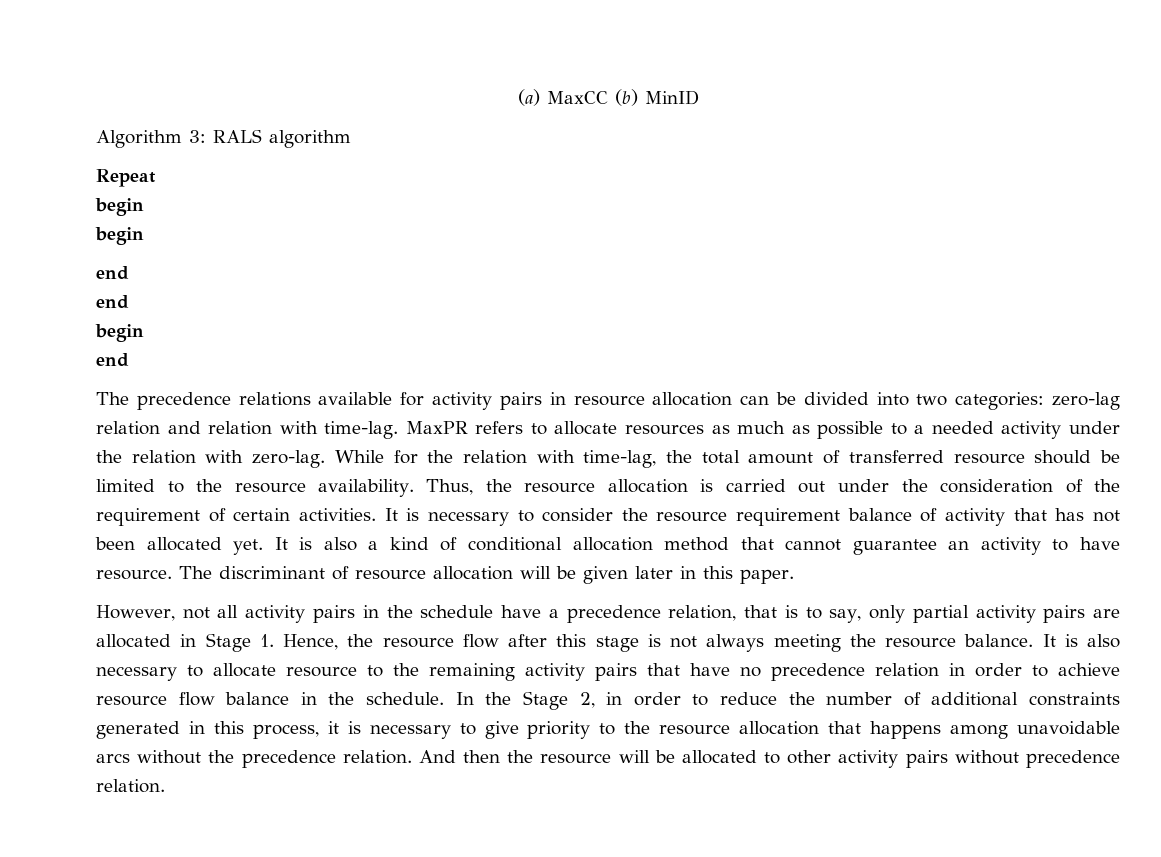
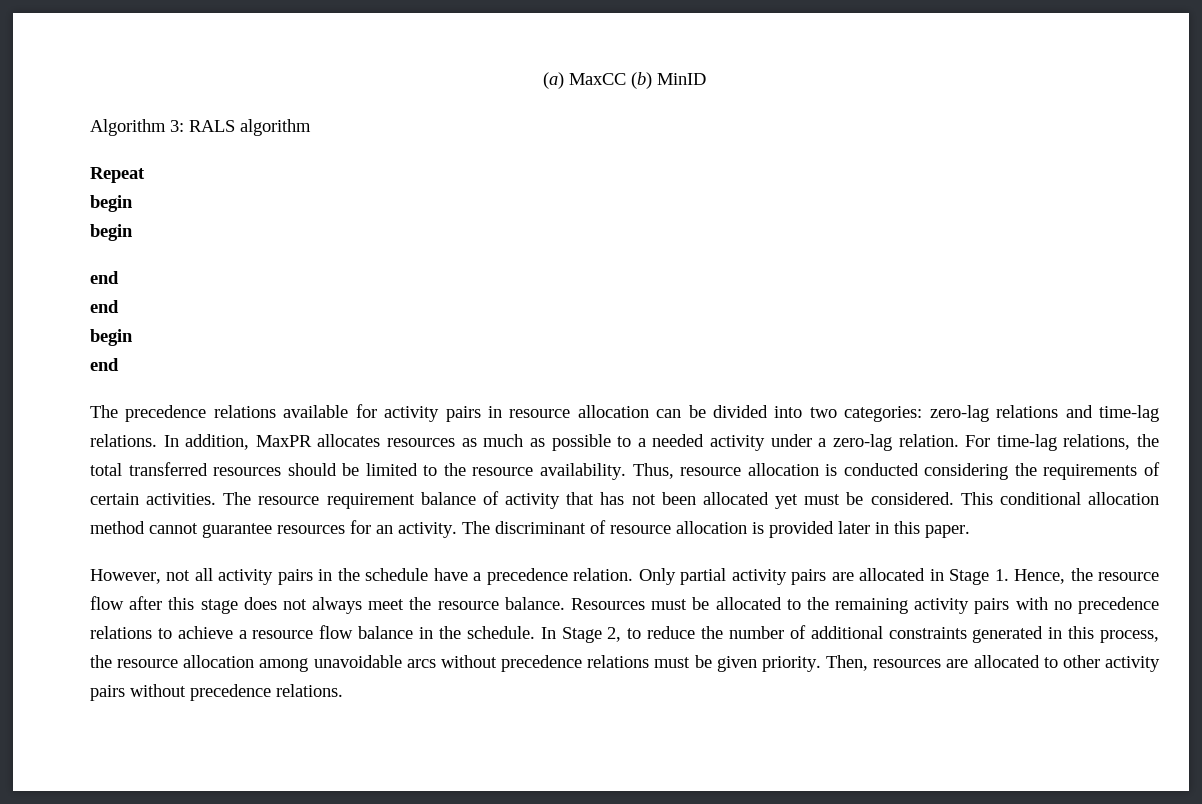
[96,421,618,439] relation and relation with time-lag. MaxPR refers to allocate -> [996,405,1160,422] [90,434,381,450] relations and time-lag relations. In addition, MaxPR allocates
[96,450,1025,468] the relation with zero-lag. While for the relation with time-lag, the total amount of transferred resource -> [818,434,1159,451] [90,462,282,476] a zero-lag relation. For time-lag relations, the total transferred resources
[485,479,1120,493] [96,508,648,526] the resource allocation is carried out under the consideration of the requirement of certain activities. It is necessary to consider the -> [680,462,1160,480] [90,492,252,505] resource allocation is conducted considering the requirements of certain activities. The
[233,537,458,555] yet. It is also a kind of -> [775,492,993,509] yet must be considered. This
[740,537,774,550] that -> (145, 527) none
[948,537,1120,555] [96,569,172,580] an activity to have resource. -> [277,520,457,538] resources for an activity.
[520,566,628,584] will be given -> [752,521,834,538] is provided
[668,605,905,623] relation, that is to say, only -> [573,568,676,585] relation. Only
[647,634,661,647] is -> [243,597,277,610] does
[773,634,841,652] meeting -> [368,599,405,610] meet
[1042,634,1120,648] [96,663,357,681] It is also necessary to allocate resource -> [571,597,782,610] Resources must be allocated
[647,663,1022,681] that have no precedence relation in order -> [1015,597,1159,614] [90,626,152,639] with no precedence relations
(1120, 669) none -> [238,630,247,639] a
[485,692,512,705] the -> (556, 633) none
[606,692,681,706] in order -> (622, 634) none
[327,721,942,739] it is necessary to give priority to the resource allocation that happens -> [90,655,255,668] the resource allocation
[208,750,675,768] the precedence relation. And then the resource will be -> [501,655,969,672] precedence relations must be given priority. Then, resources are
[96,779,165,793] relation. -> [276,684,343,697] relations.

